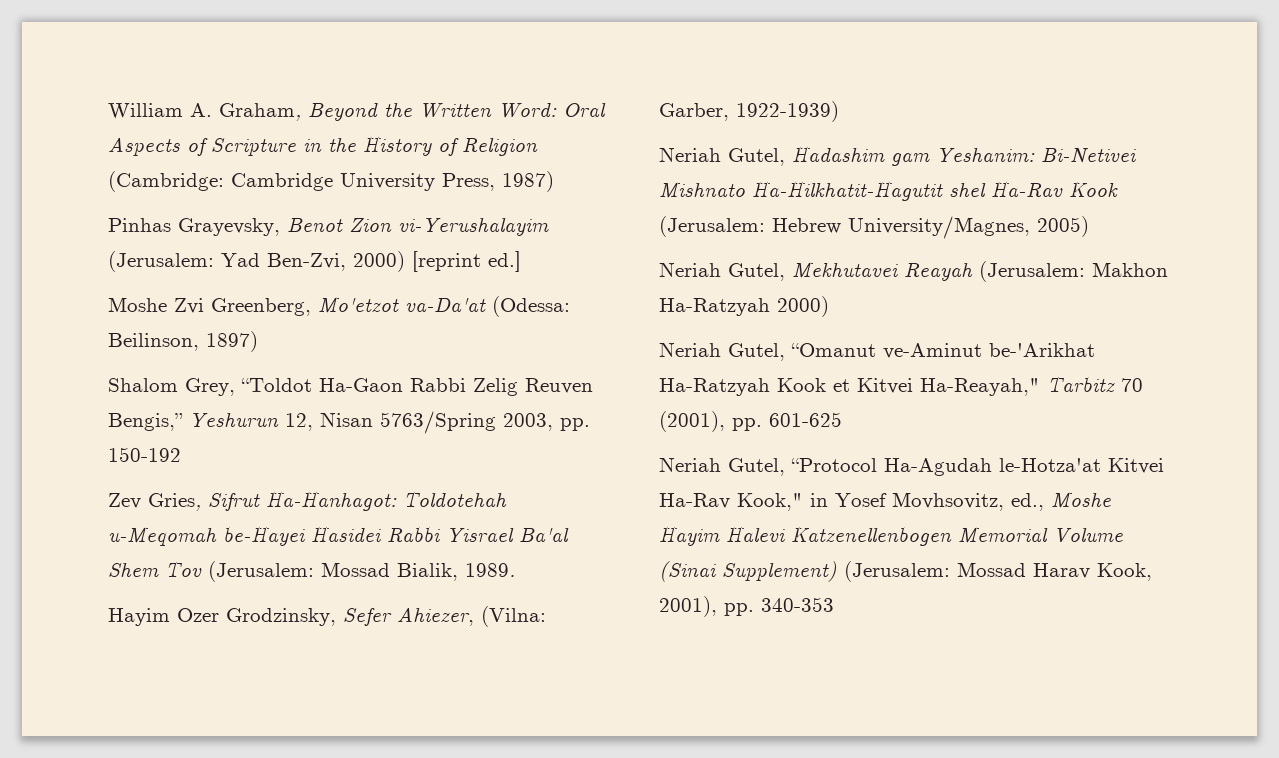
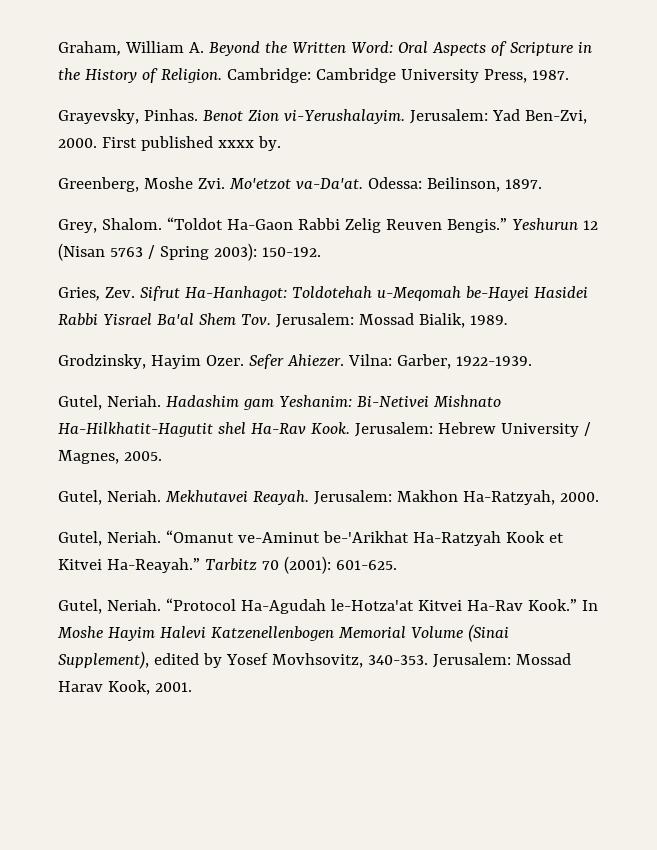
(108, 111) none -> [58,41,121,56] Graham,
[219,103,301,121] Graham, -> (204, 47) none
[462,137,538,156] [108,171,224,192] Religion (Cambridge: -> [160,68,311,83] Religion. Cambridge:
[502,171,554,192] [108,217,549,236] [108,251,521,272] [108,296,570,317] [108,331,258,352] [108,378,235,396] 1987) // Pinhas Grayevsky, Benot Zion vi-Yerushalayim (Jerusalem: Yad Ben-Zvi, 2000) [reprint ed.] // Moshe Zvi Greenberg, Mo'etzot va-Da'at (Odessa: Beilinson, 1897) // Shalom Grey, -> [531,70,569,80] [58,109,587,124] [58,136,281,151] [58,177,542,192] [58,218,162,233] 1987. // Grayevsky, Pinhas. Benot Zion vi-Yerushalayim. Jerusalem: Yad Ben-Zvi, 2000. First published xxxx by. // Greenberg, Moshe Zvi. Mo'etzot va-Da'at. Odessa: Beilinson, 1897. // Grey, Shalom.
[108,411,590,434] [108,447,181,462] [108,493,201,511] Bengis,” Yeshurun 12, Nisan 5763/Spring 2003, pp. 150-192 // Zev Gries, -> [446,218,598,233] [58,243,321,261] [58,287,135,301] Bengis.” Yeshurun 12 (Nisan 5763 / Spring 2003): 150-192. // Gries, Zev.
[165,561,314,582] Tov (Jerusalem: -> [240,313,354,328] Tov. Jerusalem:
[108,606,546,627] [659,101,839,122] [659,147,785,166] Hayim Ozer Grodzinsky, Sefer Ahiezer, (Vilna: Garber, 1922-1939) // Neriah Gutel, -> [58,354,532,369] [58,395,161,410] Grodzinsky, Hayim Ozer. Sefer Ahiezer. Vilna: Garber, 1922-1939. // Gutel, Neriah.
[1069,181,1118,197] [659,216,1089,239] [659,261,1168,282] [659,296,829,317] [659,342,785,361] Kook (Jerusalem: Hebrew University/Magnes, 2005) // Neriah Gutel, Mekhutavei Reayah (Jerusalem: Makhon Ha-Ratzyah 2000) // Neriah Gutel, -> [310,422,591,437] [58,450,162,464] [58,490,599,505] [58,531,161,546] Kook. Jerusalem: Hebrew University / Magnes, 2005. // Gutel, Neriah. Mekhutavei Reayah. Jerusalem: Makhon Ha-Ratzyah, 2000. // Gutel, Neriah.
[920,378,1040,396] Ha-Reayah," -> [106,558,200,573] Ha-Reayah.”
[659,411,842,432] [659,457,785,476] (2001), pp. 601-625 // Neriah Gutel, -> [283,556,397,574] [58,599,161,614] (2001): 601-625. // Gutel, Neriah.
[737,492,1044,511] Kook," in Yosef Movhsovitz, ed., -> [527,599,598,611] Kook.” In
[722,561,1152,582] [659,596,834,617] Supplement) (Jerusalem: Mossad Harav Kook, 2001), pp. 340-353 -> [58,651,571,669] [58,680,192,695] Supplement), edited by Yosef Movhsovitz, 340-353. Jerusalem: Mossad Harav Kook, 2001.

